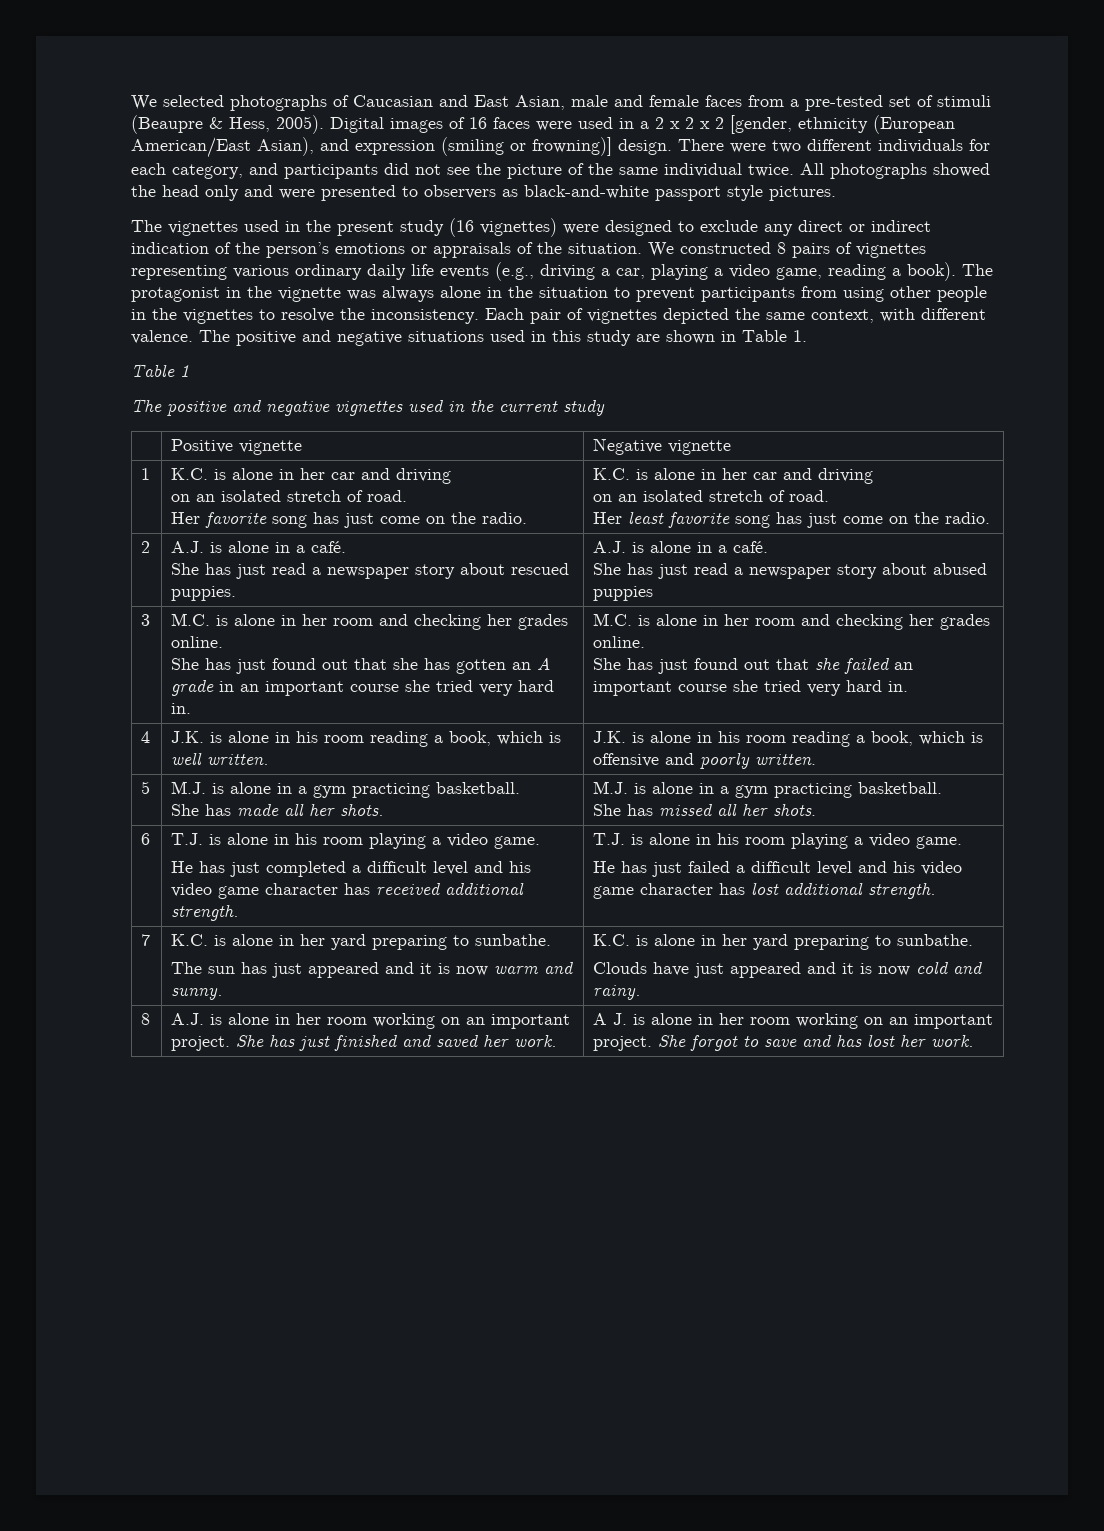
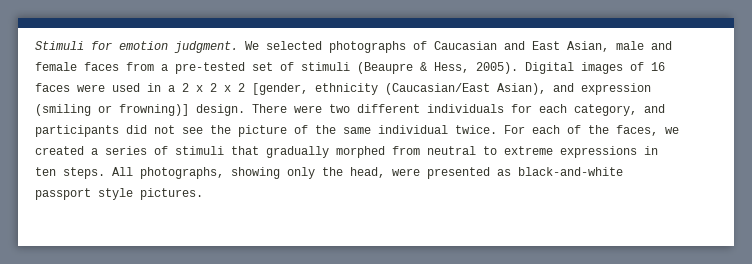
(131, 102) none -> [35,41,238,53] Stimuli for emotion judgment.
[873,115,955,134] [131,137,251,158] (European American/East -> [385,83,490,95] (Caucasian/East
[800,163,990,179] [131,185,496,201] All photographs showed the head only and were presented to observers -> [504,125,679,136] [35,146,658,158] [35,167,490,179] For each of the faces, we created a series of stimuli that gradually morphed from neutral to extreme expressions in ten steps. All photographs, showing only the head, were presented
[131,218,931,237] [131,242,926,258] [131,262,993,281] [131,286,987,302] [131,308,986,324] [131,330,807,346] [131,364,189,377] [131,399,605,416] [171,439,303,455] [593,438,732,455] [141,468,151,480] [171,468,452,484] [171,490,408,502] [171,512,528,528] [593,468,874,484] [593,490,830,502] [593,511,991,528] [141,541,151,553] [171,541,347,553] [171,563,570,579] [171,586,237,601] [593,541,769,553] [593,563,988,579] [593,586,654,601] [141,614,151,626] [171,613,569,630] [171,636,224,648] [171,657,551,674] [171,679,555,696] [171,703,192,714] [593,613,991,630] [593,636,646,648] [593,657,914,674] [593,680,909,696] [141,731,151,743] [171,731,562,747] [171,752,270,765] [593,731,984,747] [593,752,817,769] [141,781,151,794] [171,781,521,798] [171,803,385,816] [593,781,943,798] [593,803,817,816] [141,833,151,845] [171,833,541,849] [171,861,532,877] [171,882,525,899] [171,904,240,921] [593,833,963,849] [593,861,963,877] [593,882,937,899] [141,934,151,946] [171,934,552,950] [171,961,575,978] [171,988,224,1000] [593,934,974,950] [593,961,984,978] [593,985,642,1000] [141,1013,151,1025] [171,1013,571,1029] [171,1034,558,1051] [593,1013,994,1029] [593,1034,975,1051] // The vignettes used in the present study (16 vignettes) were designed to exclude any direct or indirect indication of the person’s emotions or appraisals of the situation. We constructed 8 pairs of vignettes representing various ordinary daily life events (e.g., driving a car, playing a video game, reading a book). The protagonist in the vignette was always alone in the situation to prevent participants from using other people in the vignettes to resolve the inconsistency. Each pair of vignettes depicted the same context, with different valence. The positive and negative situations used in this study are shown in Table 1. // Table 1 // The positive and negative vignettes used in the current study // | Positive vignette | Negative vignette // 1 | K.C. is alone in her car and driving // on an isolated stretch of road. // Her favorite song has just come on the radio. | K.C. is alone in her car and driving // on an isolated stretch of road. // Her least favorite song has just come on the radio. // 2 | A.J. is alone in a café. // She has just read a newspaper story about rescued puppies. | A.J. is alone in a café. // She has just read a newspaper story about abused puppies // 3 | M.C. is alone in her room and checking her grades online. // She has just found out that she has gotten an A grade in an important course she tried very hard in. | M.C. is alone in her room and checking her grades online. // She has just found out that she failed an important course she tried very hard in. // 4 | J.K. is alone in his room reading a book, which is well written. | J.K. is alone in his room reading a book, which is offensive and poorly written. // 5 | M.J. is alone in a gym practicing basketball. // She has made all her shots. | M.J. is alone in a gym practicing basketball. // She has missed all her shots. // 6 | T.J. is alone in his room playing a video game. // He has just completed a difficult level and his video game character has received additional strength. | T.J. is alone in his room playing a video game. // He has just failed a difficult level and his video game character has lost additional strength. // 7 | K.C. is alone in her yard preparing to sunbathe. // The sun has just appeared and it is now warm and sunny. | K.C. is alone in her yard preparing to sunbathe. // Clouds have just appeared and it is now cold and rainy. // 8 | A.J. is alone in her room working on an important project. She has just finished and saved her work. | A J. is alone in her room working on an important project. She forgot to save and has lost her work. -> (203, 194) none

